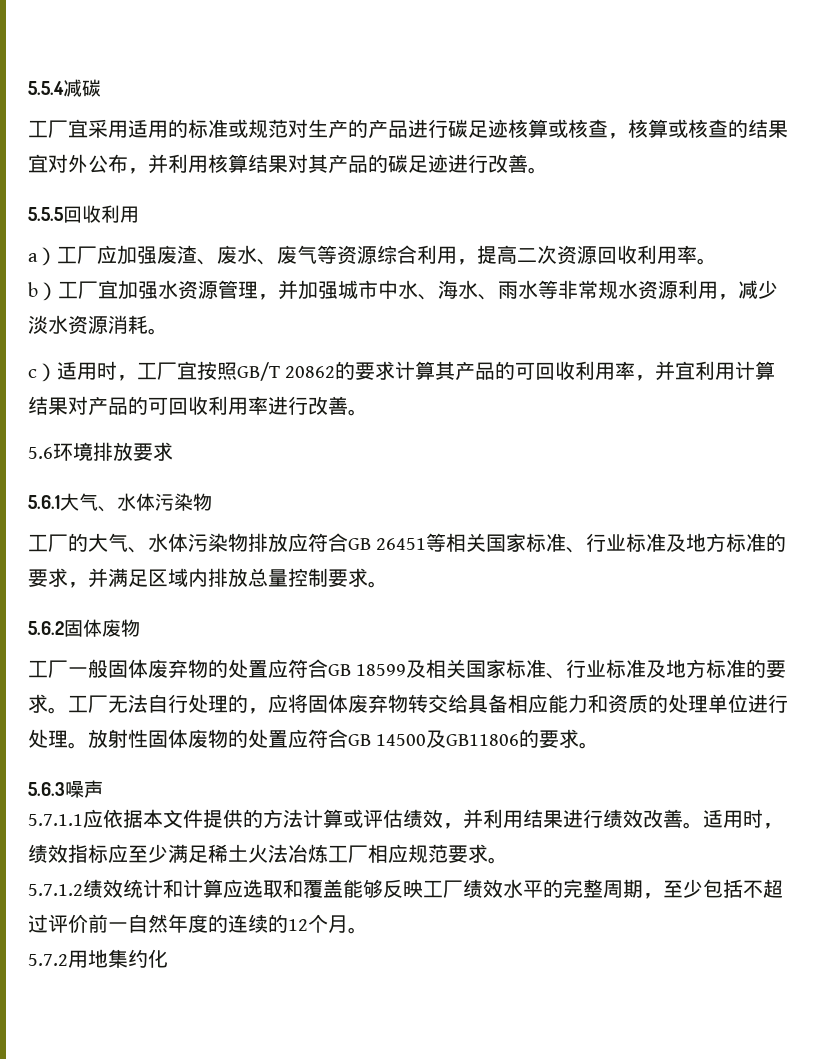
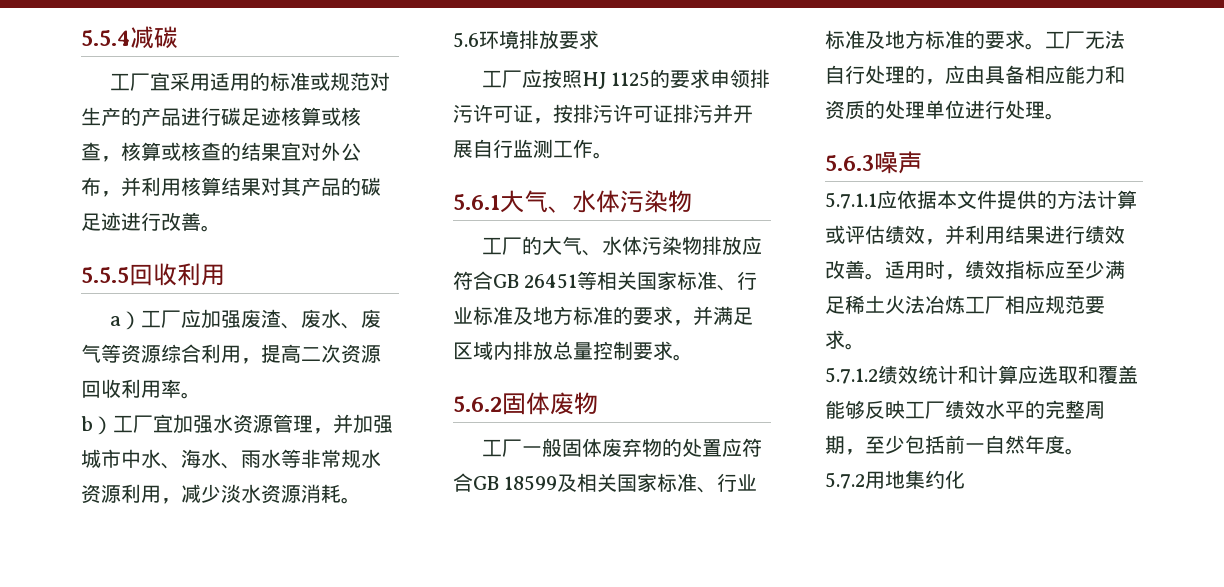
[28,361,776,382] [28,396,368,416] [28,442,173,461] c）适用时，工厂宜按照GB/T 20862的要求计算其产品的可回收利用率，并宜利用计算结果对产品的可回收利用率进行改善。 // 5.6环境排放要求 -> [453,30,599,49] [481,69,771,89] [453,104,753,124] [453,139,613,159] 5.6环境排放要求 // 工厂应按照HJ 1125的要求申领排污许可证，按排污许可证排污并开展自行监测工作。
[288,694,468,713] 将固体废弃物转交给 -> [965,65,985,84] 由
[88,729,600,749] 放射性固体废物的处置应符合GB 14500及GB11806的要求。 -> (1065, 116) none
[743,879,783,898] [28,914,88,933] 不超过评价 -> (945, 444) none
[208,914,348,933] 的连续的12个月 -> (1065, 444) none

